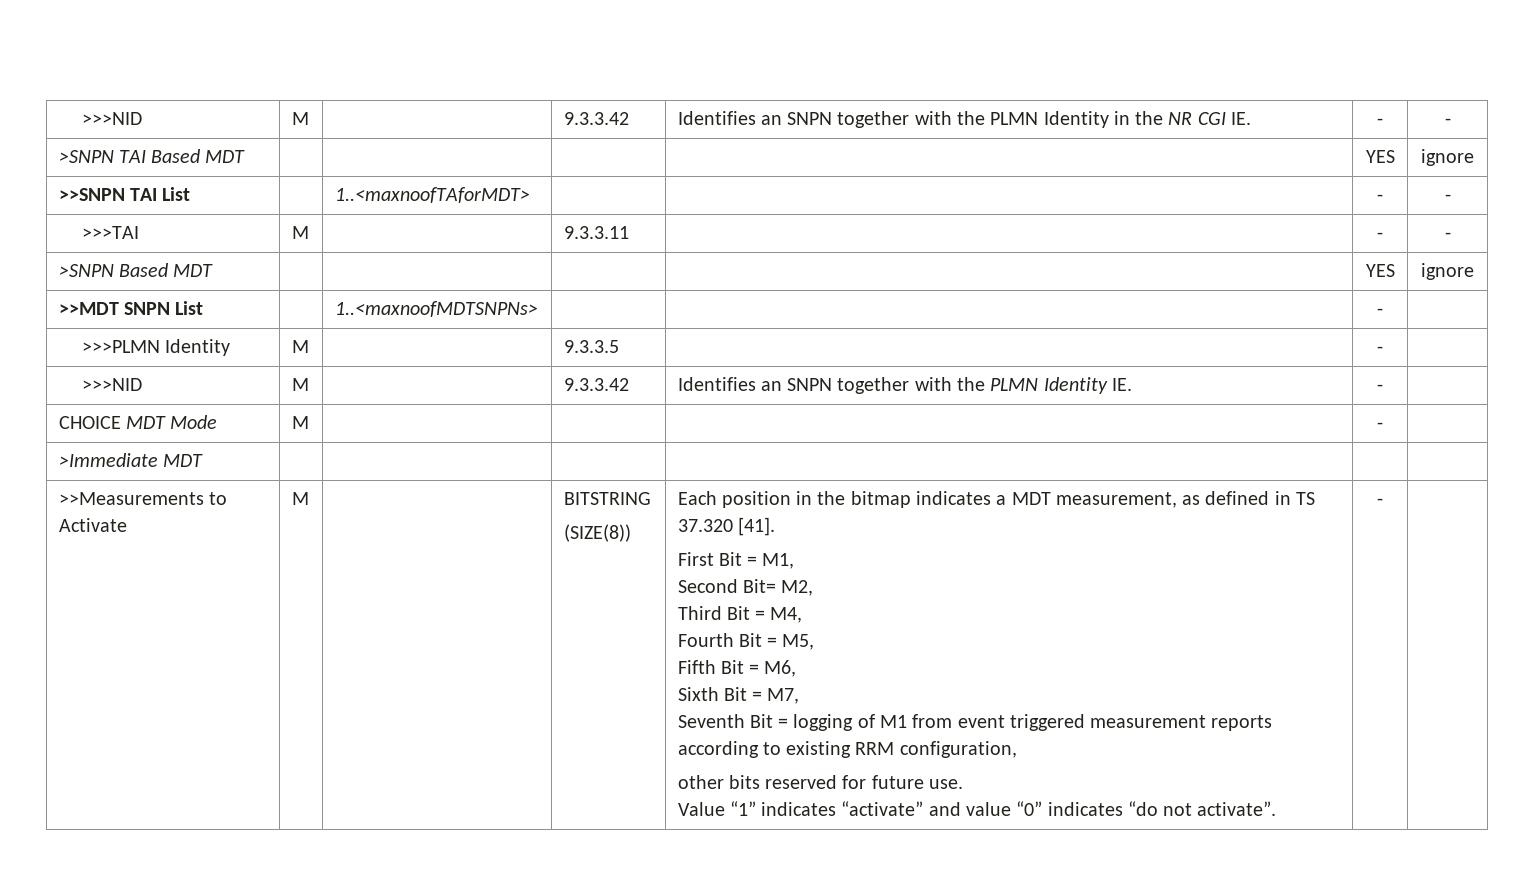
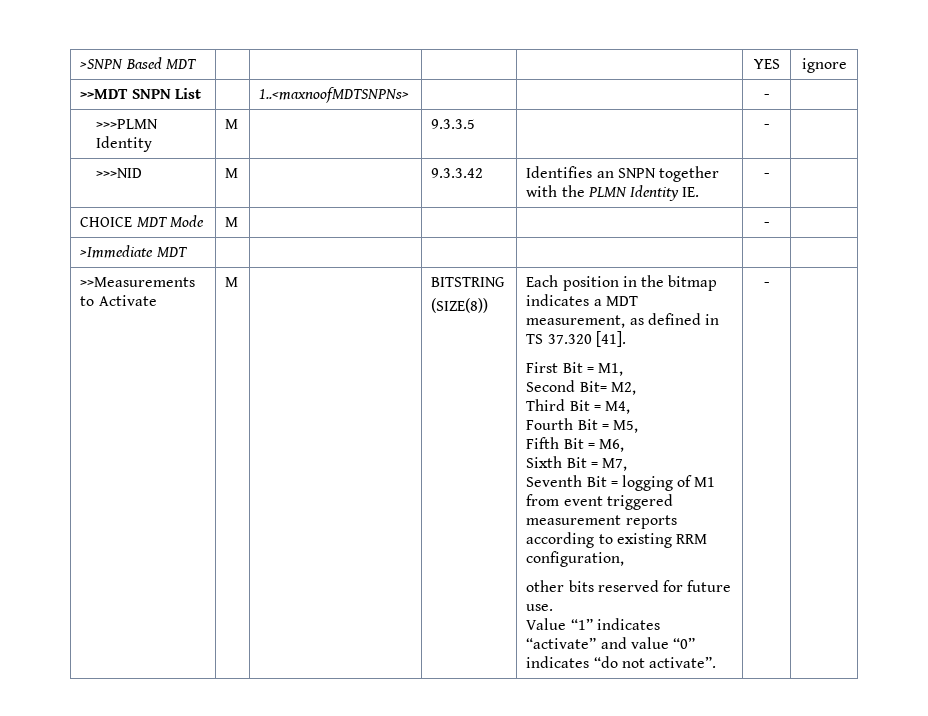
[81,112,142,125] [291,112,309,125] [563,112,629,125] [677,111,1251,128] [1377,118,1383,125] [1444,118,1451,125] [58,149,246,163] [1365,150,1395,163] [1421,149,1474,166] [58,187,191,201] [334,187,530,203] [1377,194,1383,201] [1444,194,1451,201] [81,226,139,239] [291,226,309,239] [563,226,629,239] [1377,232,1383,239] [1444,232,1451,239] >>>NID | M | | 9.3.3.42 | Identifies an SNPN together with the PLMN Identity in the NR CGI IE. | - | - // >SNPN TAI Based MDT | | | | | YES | ignore // >>SNPN TAI List | | 1..<maxnoofTAforMDT> | | | - | - // >>>TAI | M | | 9.3.3.11 | | - | - // -> (80, 64) none

